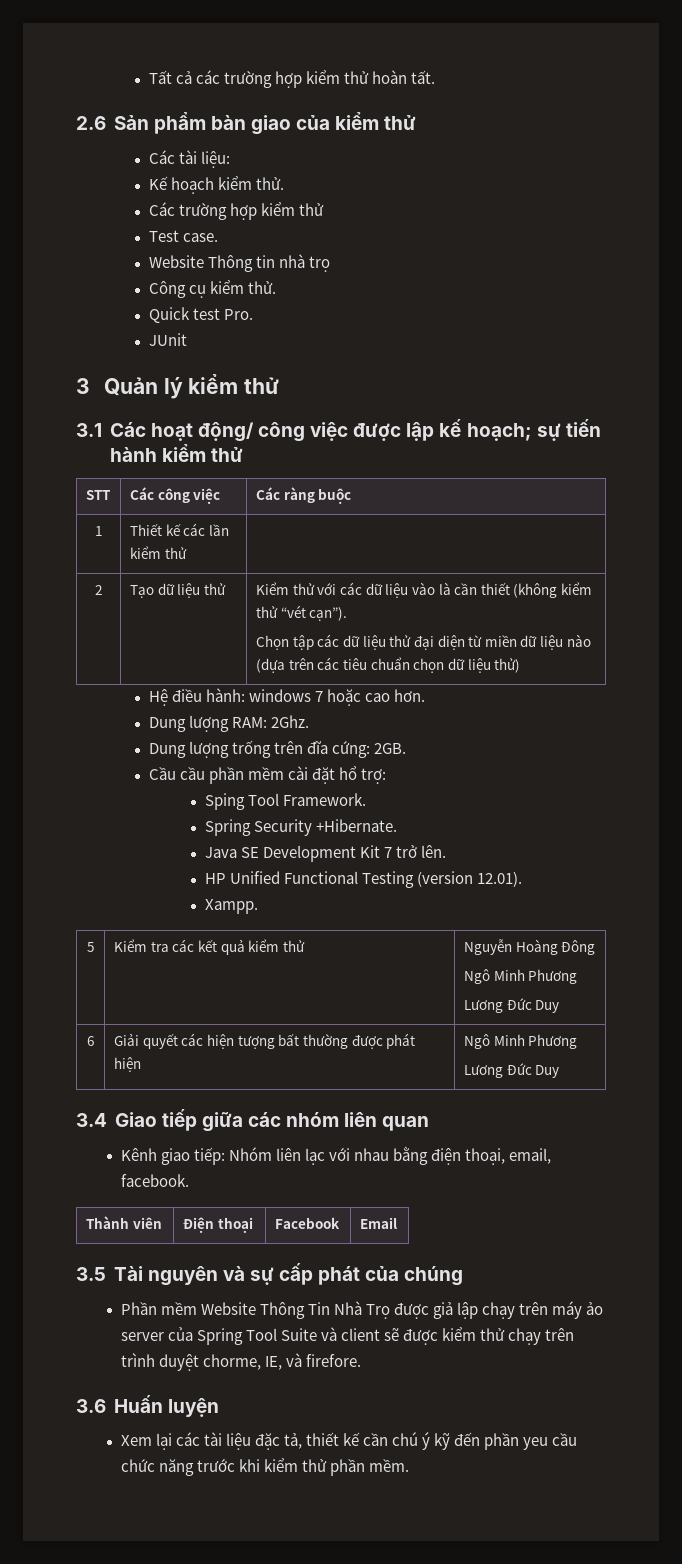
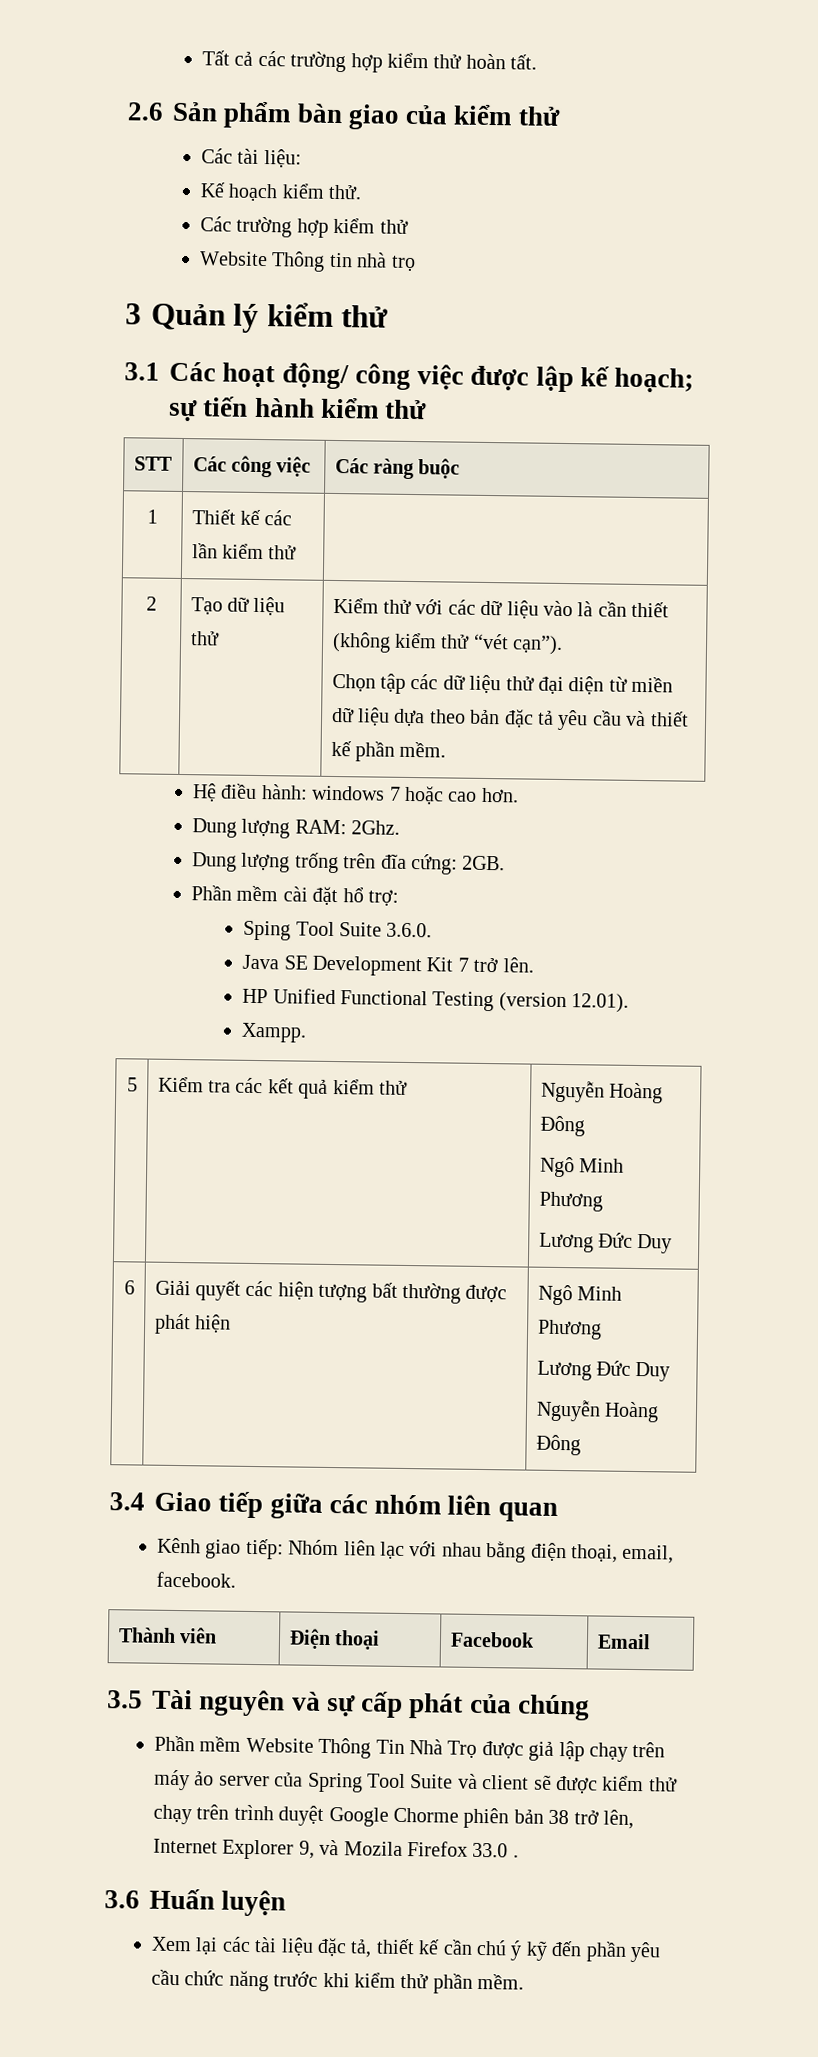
[148,230,218,242] // Test case. -> (409, 226) none
[148,280,276,298] [148,307,253,323] [148,333,187,346] // Công cụ kiểm thử. // Quick test Pro. // JUnit -> (416, 263) none
[566,634,591,647] [255,657,521,673] nào (dựa trên các tiêu chuẩn chọn dữ liệu thử) -> [393,708,689,731] [330,740,447,762] dựa theo bản đặc tả yêu cầu và thiết kế phần mềm.
[148,767,244,784] Cầu cầu phần -> [191,885,233,901] Phần
[283,793,367,806] [204,819,398,836] Framework. // Spring Security +Hibernate. -> [338,922,433,938] Suite 3.6.0.
(560, 1071) none -> [535,1399,659,1423] [535,1434,581,1456] // Nguyễn Hoàng Đông
[202,1353,361,1370] chorme, IE, và firefore. -> [328,1807,635,1830] [153,1838,519,1860] Google Chorme phiên bản 38 trở lên, Internet Explorer 9, và Mozila Firefox 33.0 .
[523,1437,549,1450] yeu -> [630,1941,662,1963] yêu

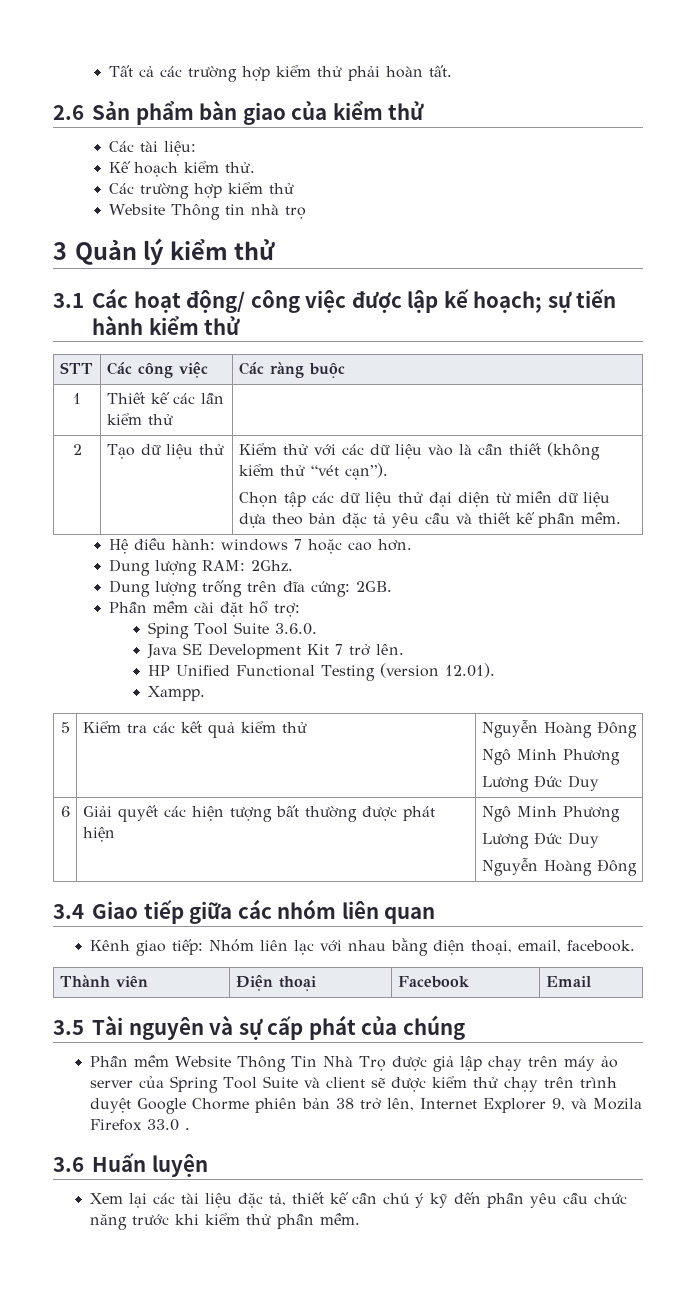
(463, 61) none -> [348,66,381,81] phải

